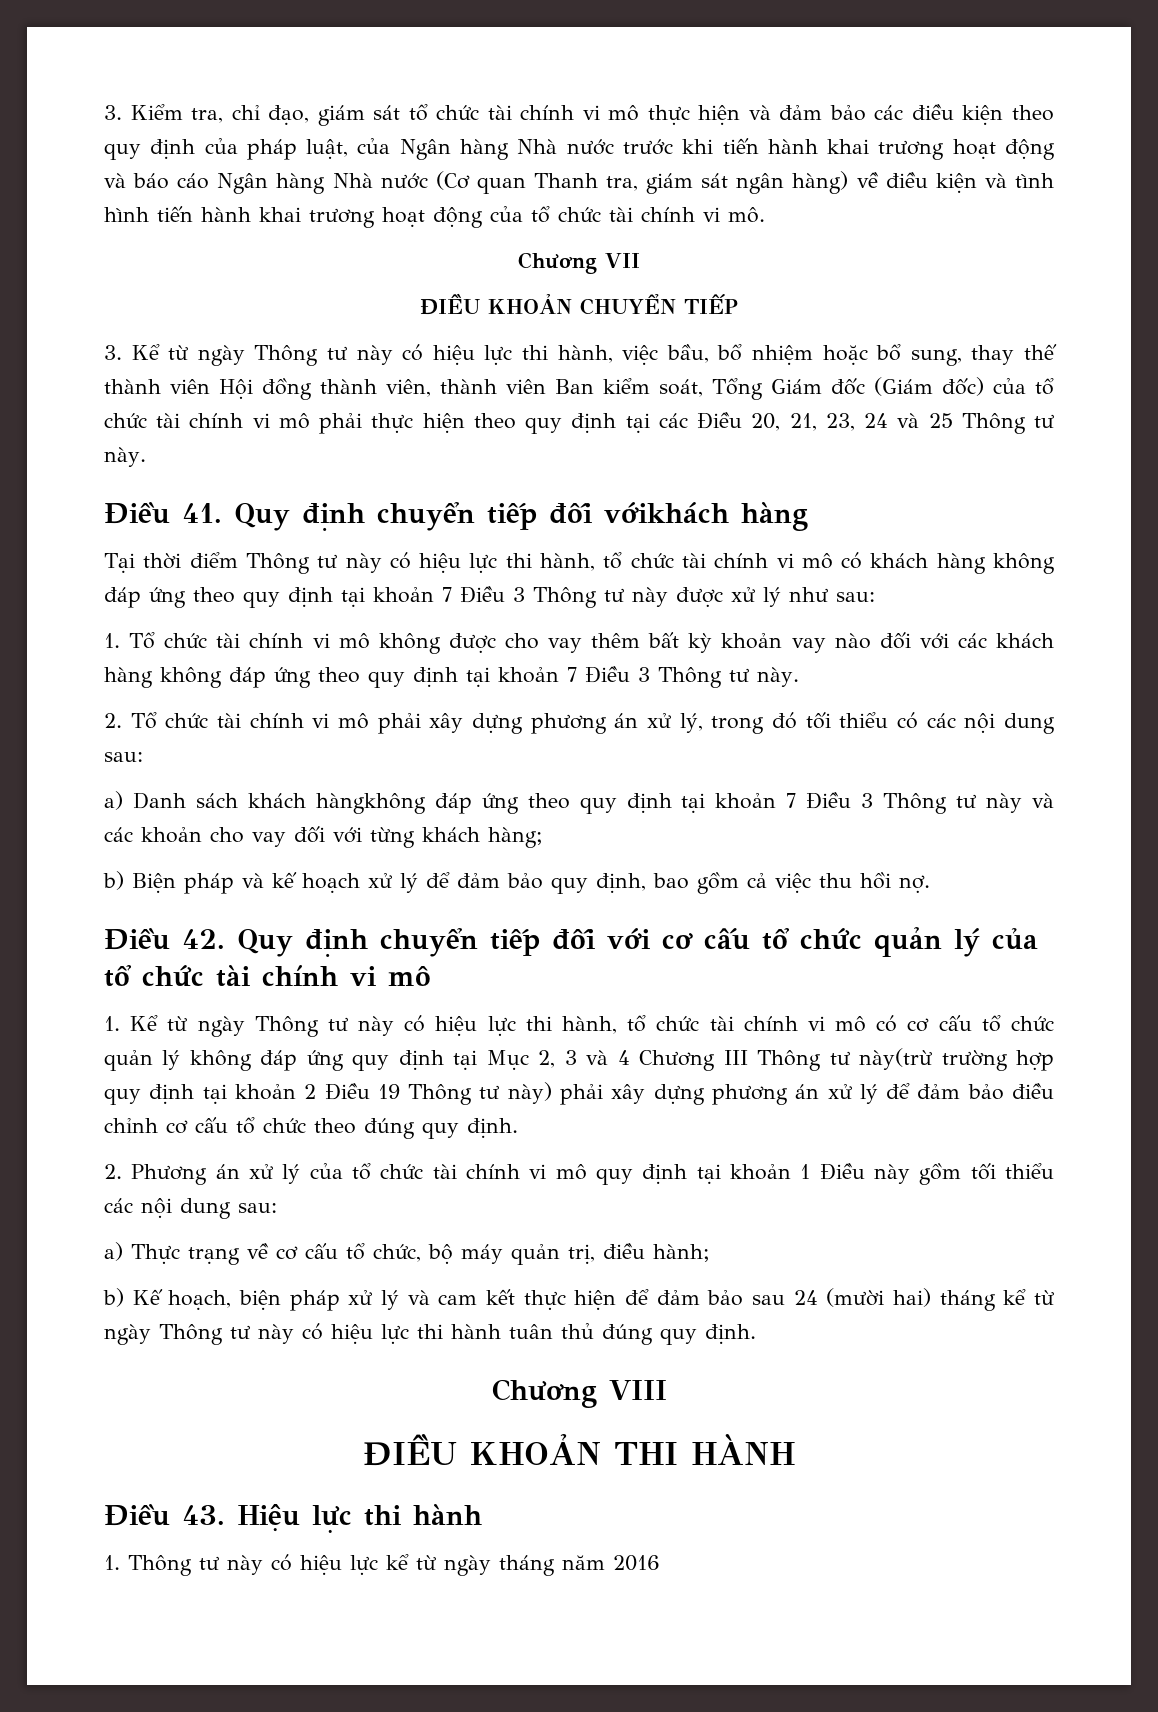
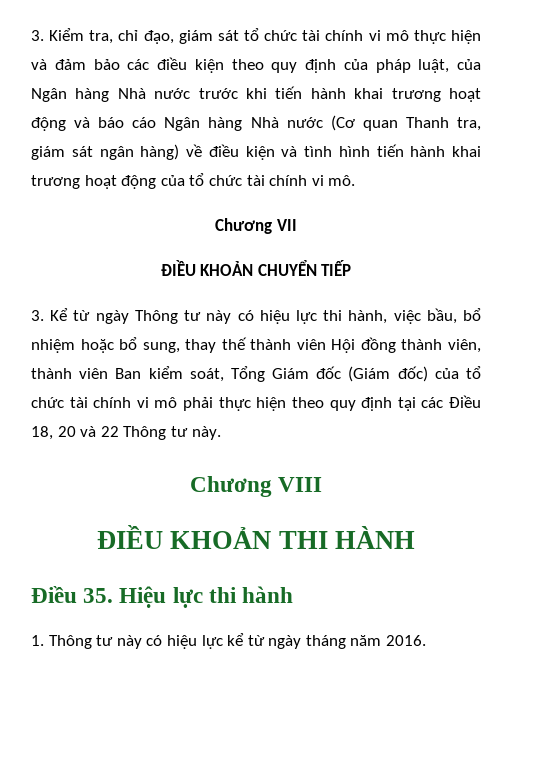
[751,413,1055,434] [104,447,146,467] [104,502,808,531] [104,552,1055,574] [104,586,875,608] [104,632,1055,654] [104,666,799,688] [104,712,1055,734] [104,752,143,762] [104,791,1055,814] [104,826,543,848] [103,871,930,894] [104,927,1038,957] [104,965,431,987] [104,1015,1054,1037] [104,1048,1055,1071] [104,1082,1054,1105] [104,1117,518,1139] [104,1163,1055,1185] [104,1198,277,1219] [104,1242,710,1265] [103,1288,1055,1311] [104,1323,756,1345] 20, 21, 23, 24 và 25 Thông tư này. // Điều 41. Quy định chuyển tiếp đối vớikhách hàng // Tại thời điểm Thông tư này có hiệu lực thi hành, tổ chức tài chính vi mô có khách hàng không đáp ứng theo quy định tại khoản 7 Điều 3 Thông tư này được xử lý như sau: // 1. Tổ chức tài chính vi mô không được cho vay thêm bất kỳ khoản vay nào đối với các khách hàng không đáp ứng theo quy định tại khoản 7 Điều 3 Thông tư này. // 2. Tổ chức tài chính vi mô phải xây dựng phương án xử lý, trong đó tối thiểu có các nội dung sau: // a) Danh sách khách hàngkhông đáp ứng theo quy định tại khoản 7 Điều 3 Thông tư này và các khoản cho vay đối với từng khách hàng; // b) Biện pháp và kế hoạch xử lý để đảm bảo quy định, bao gồm cả việc thu hồi nợ. // Điều 42. Quy định chuyển tiếp đối với cơ cấu tổ chức quản lý của tổ chức tài chính vi mô // 1. Kể từ ngày Thông tư này có hiệu lực thi hành, tổ chức tài chính vi mô có cơ cấu tổ chức quản lý không đáp ứng quy định tại Mục 2, 3 và 4 Chương III Thông tư này(trừ trường hợp quy định tại khoản 2 Điều 19 Thông tư này) phải xây dựng phương án xử lý để đảm bảo điều chỉnh cơ cấu tổ chức theo đúng quy định. // 2. Phương án xử lý của tổ chức tài chính vi mô quy định tại khoản 1 Điều này gồm tối thiểu các nội dung sau: // a) Thực trạng về cơ cấu tổ chức, bộ máy quản trị, điều hành; // b) Kế hoạch, biện pháp xử lý và cam kết thực hiện để đảm bảo sau 24 (mười hai) tháng kể từ ngày Thông tư này có hiệu lực thi hành tuân thủ đúng quy định. -> [31,426,221,440] 18, 20 và 22 Thông tư này.
[182,1505,225,1525] 43. -> [83,588,114,603] 35.
[613,1555,660,1571] 2016 -> [386,635,427,646] 2016.

